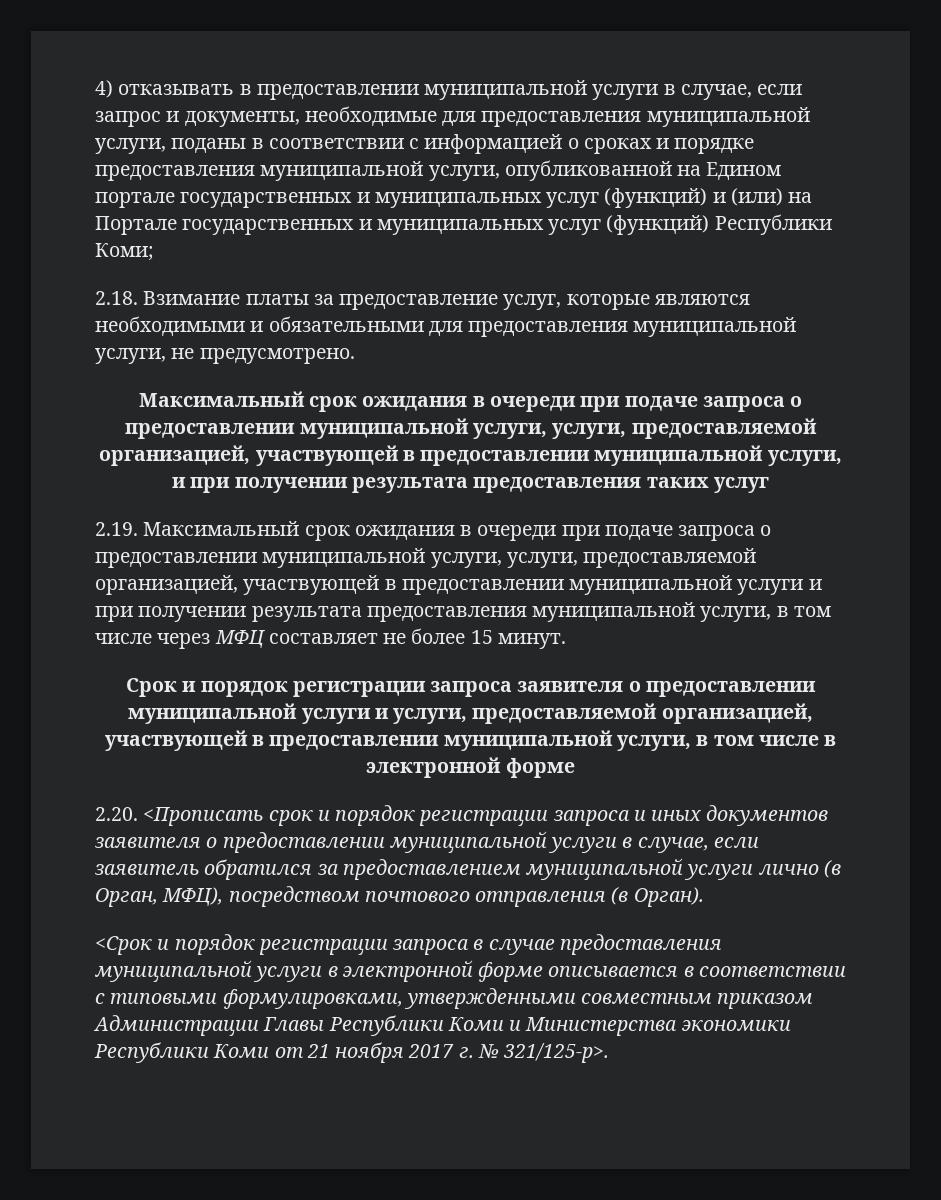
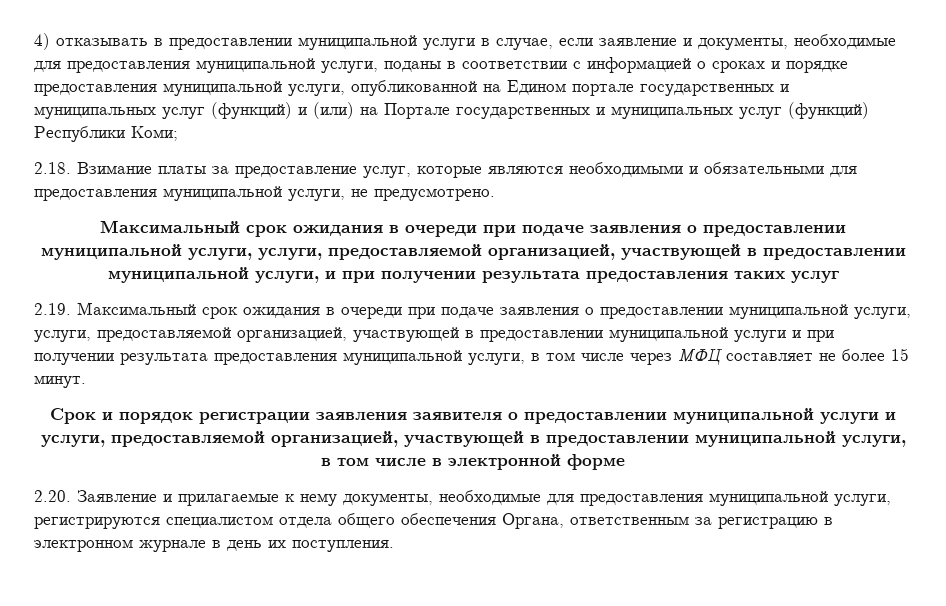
[95,111,161,127] запрос -> [599,38,677,46] заявление
[702,396,785,412] запроса -> [590,225,681,233] заявления
[678,525,756,541] запроса -> [500,307,579,315] заявления
[430,681,513,697] запроса -> [316,412,407,420] заявления
[143,805,829,826] [95,831,759,853] [95,858,841,880] [95,886,704,907] [95,934,722,955] [95,960,846,982] [95,988,814,1009] [93,1015,791,1036] [94,1042,610,1063] <Прописать срок и порядок регистрации запроса и иных документов заявителя о предоставлении муниципальной услуги в случае, если заявитель обратился за предоставлением муниципальной услуги лично (в Орган, МФЦ), посредством почтового отправления (в Орган). // <Срок и порядок регистрации запроса в случае предоставления муниципальной услуги в электронной форме описывается в соответствии с типовыми формулировками, утвержденными совместным приказом Администрации Главы Республики Коми и Министерства экономики Республики Коми от 21 ноября 2017 г. № 321/125-р>. -> [77,490,891,506] [34,513,833,529] [34,539,394,552] Заявление и прилагаемые к нему документы, необходимые для предоставления муниципальной услуги, регистрируются специалистом отдела общего обеспечения Органа, ответственным за регистрацию в электронном журнале в день их поступления.

